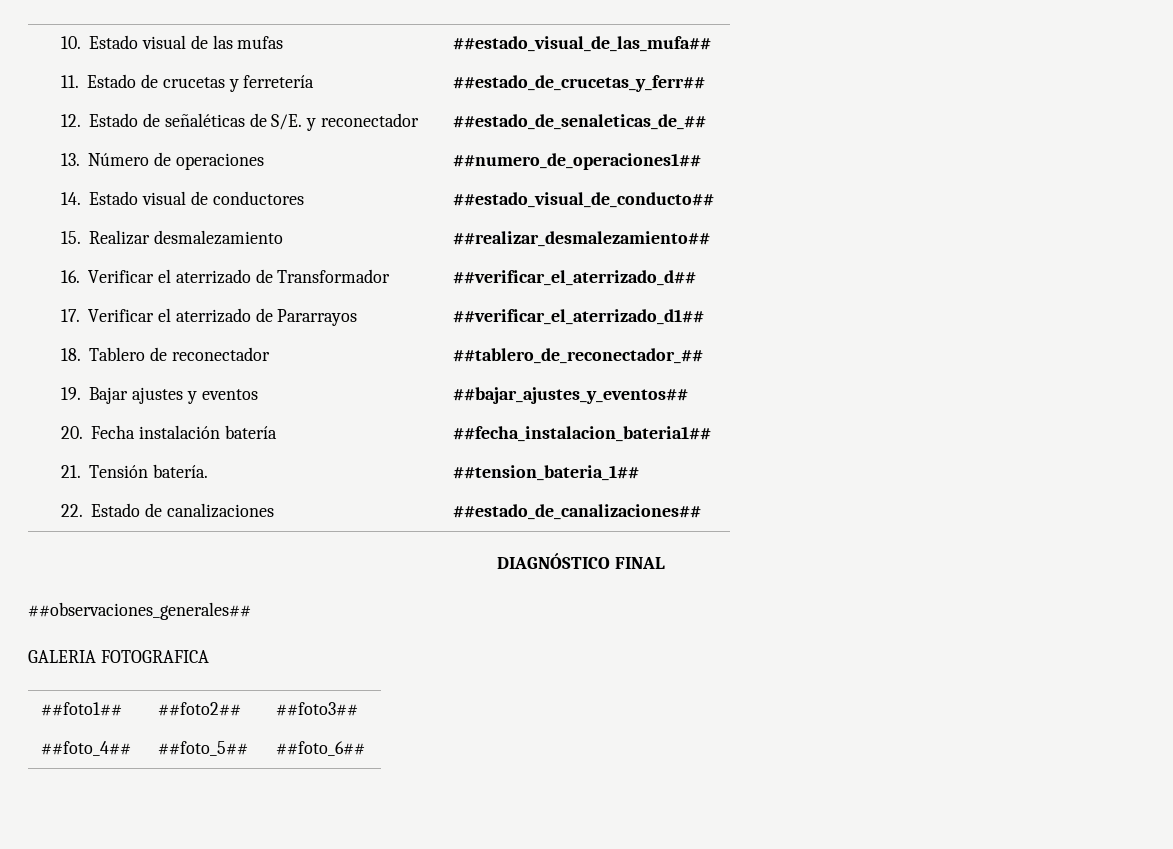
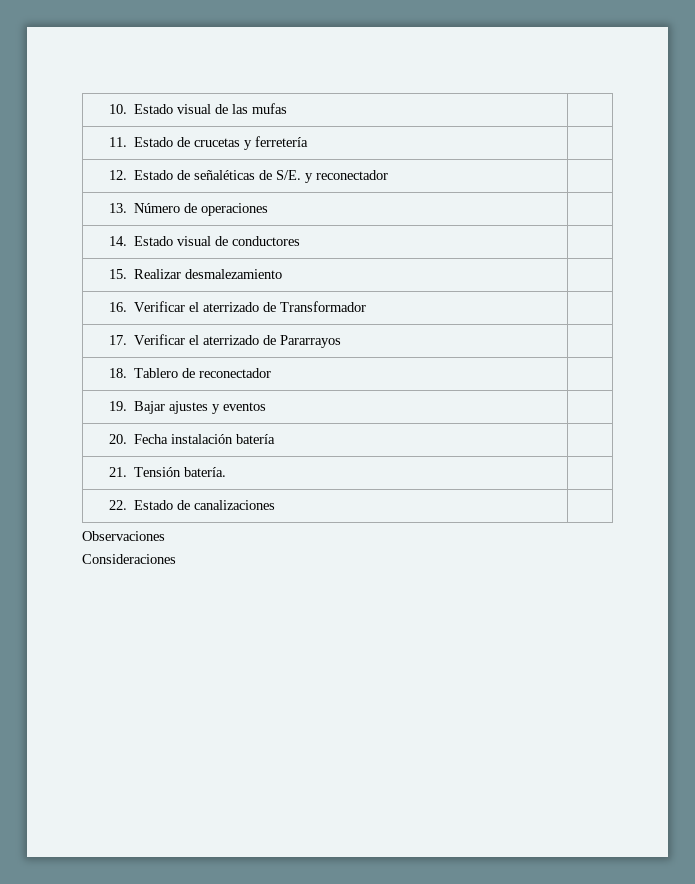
[453,36,712,52] ##estado_visual_de_las_mufa## -> (288, 108) none
[453,75,706,92] ##estado_de_crucetas_y_ferr## -> (309, 141) none
[453,114,707,130] ##estado_de_senaleticas_de_## -> (389, 175) none
[453,153,702,170] ##numero_de_operaciones1## -> (269, 209) none
[453,192,715,208] ##estado_visual_de_conducto## -> (301, 241) none
[453,231,711,247] ##realizar_desmalezamiento## -> (283, 274) none
[453,270,697,286] ##verificar_el_aterrizado_d## -> (367, 306) none
[453,309,705,325] ##verificar_el_aterrizado_d1## -> (342, 341) none
[453,348,704,364] ##tablero_de_reconectador_## -> (272, 373) none
[453,387,689,404] ##bajar_ajustes_y_eventos## -> (267, 406) none
[453,426,712,442] ##fecha_instalacion_bateria1## -> (276, 439) none
[453,465,640,481] ##tension_bateria_1## -> (227, 472) none
[453,504,702,520] [497,553,665,569] [28,602,251,620] [28,650,209,663] [41,702,123,716] [158,702,242,716] [276,702,359,716] [41,741,132,756] [158,741,249,756] [276,741,366,756] ##estado_de_canalizaciones## // DIAGNÓSTICO FINAL // ##observaciones_generales## // GALERIA FOTOGRAFICA // ##foto1## | ##foto2## | ##foto3## // ##foto_4## | ##foto_5## | ##foto_6## -> [82,531,165,541] [82,554,176,564] // Observaciones // Consideraciones

